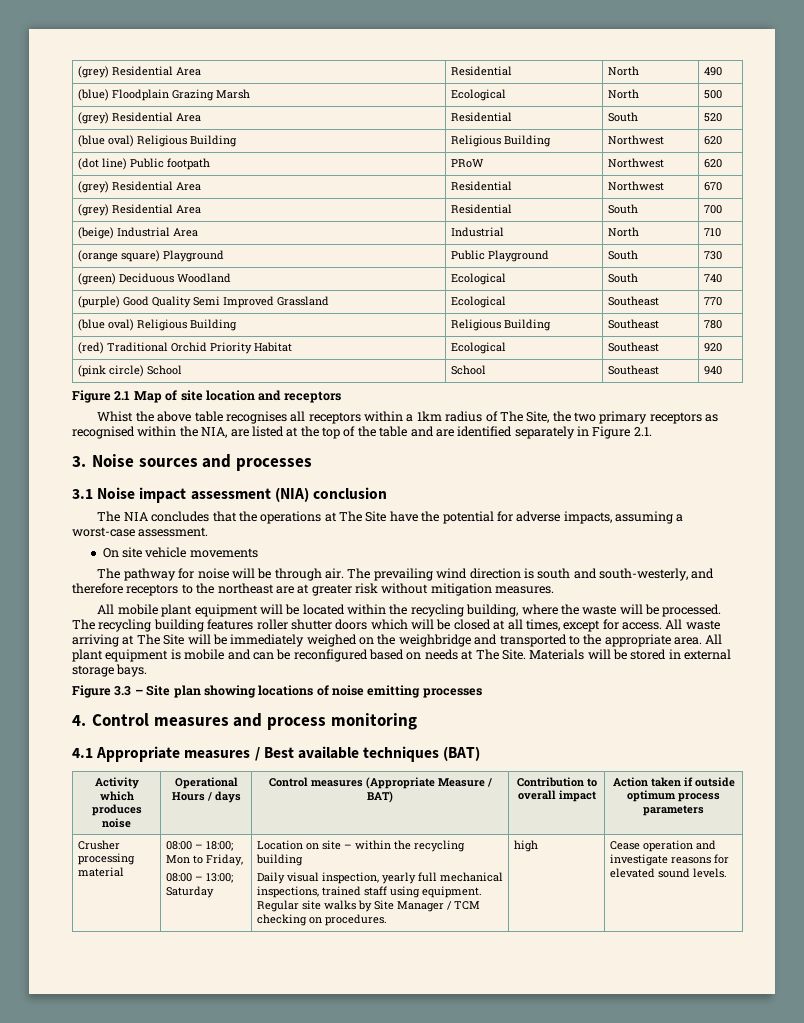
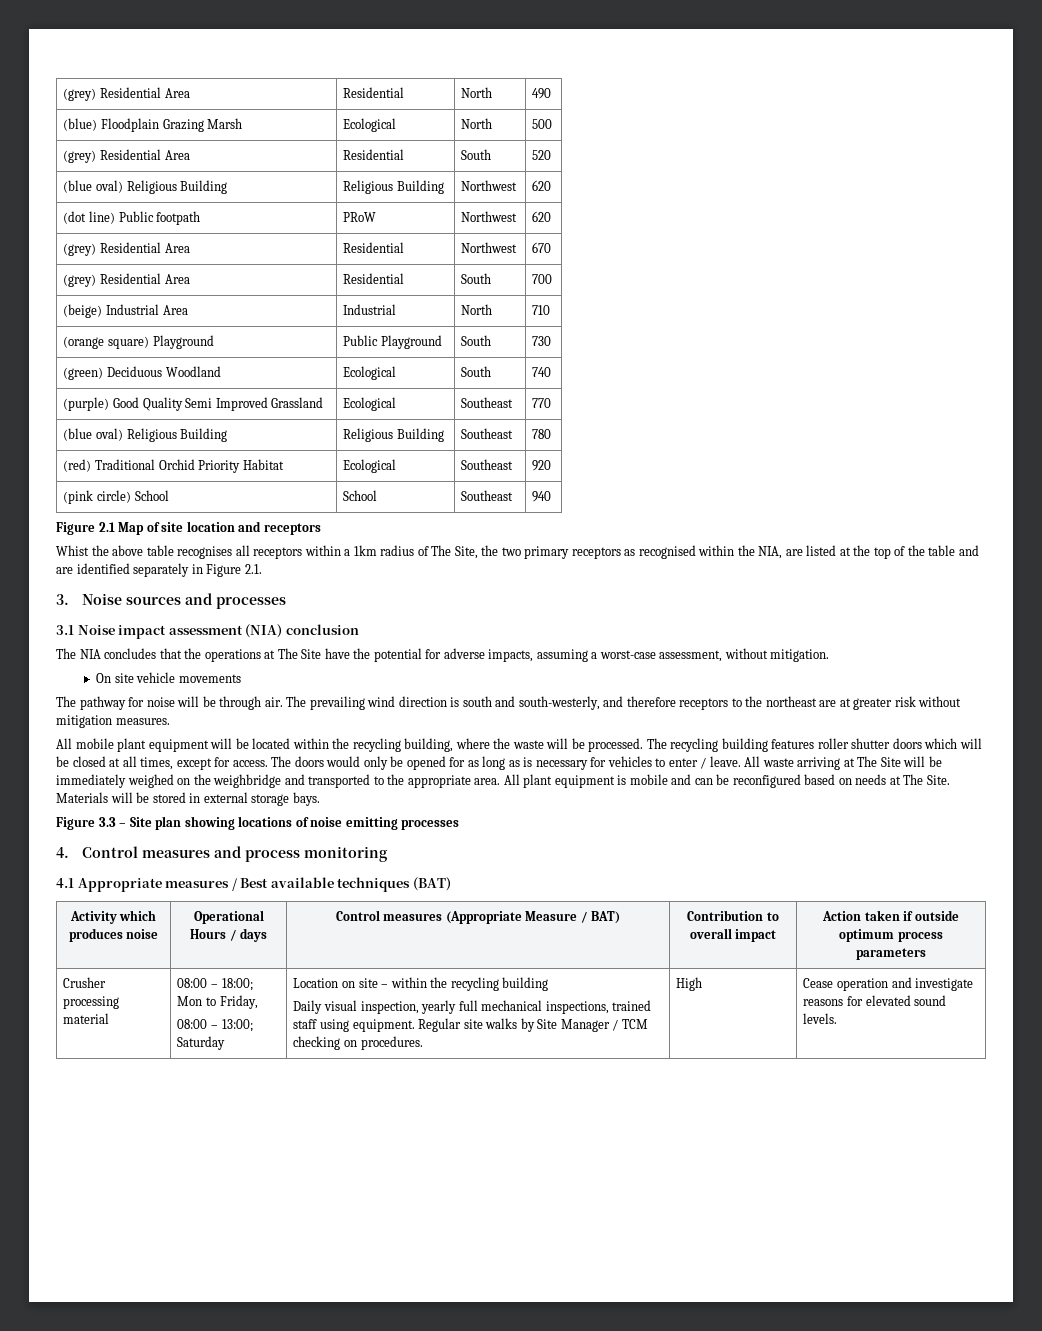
[138,527,209,537] assessment. -> [659,648,830,662] assessment, without mitigation.
(662, 626) none -> [271,756,741,770] The doors would only be opened for as long as is necessary for vehicles to enter / leave.
[513,840,538,852] high -> [676,977,703,991] High

